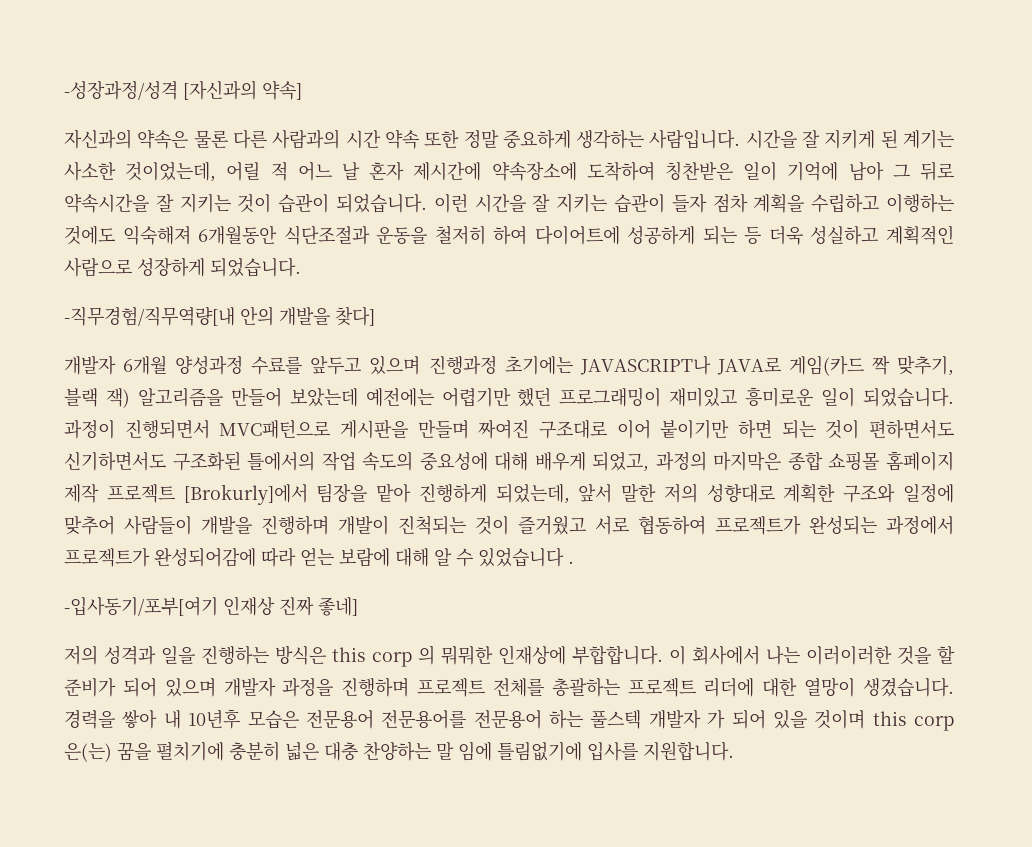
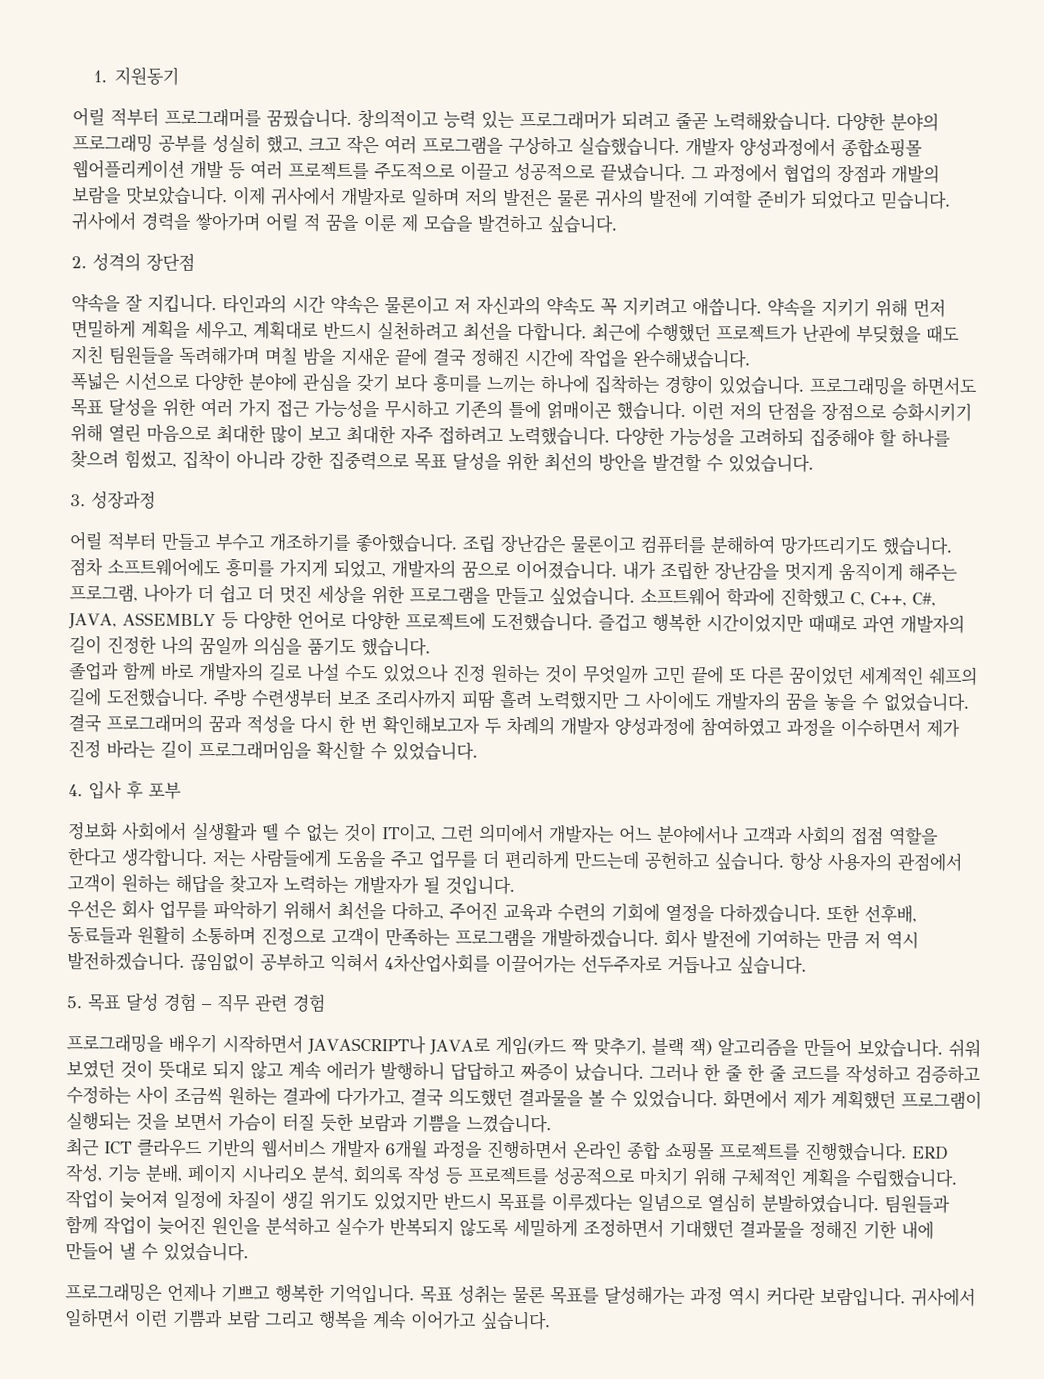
[64,80,302,100] [64,129,954,149] [64,161,955,182] [64,193,954,213] [64,225,955,245] [64,257,301,277] [64,306,375,326] [64,355,573,375] -성장과정/성격 [자신과의 약속] // 자신과의 약속은 물론 다른 사람과의 시간 약속 또한 정말 중요하게 생각하는 사람입니다. 시간을 잘 지키게 된 계기는 사소한 것이었는데, 어릴 적 어느 날 혼자 제시간에 약속장소에 도착하여 칭찬받은 일이 기억에 남아 그 뒤로 약속시간을 잘 지키는 것이 습관이 되었습니다. 이런 시간을 잘 지키는 습관이 들자 점차 계획을 수립하고 이행하는 것에도 익숙해져 6개월동안 식단조절과 운동을 철저히 하여 다이어트에 성공하게 되는 등 더욱 성실하고 계획적인 사람으로 성장하게 되었습니다. // -직무경험/직무역량[내 안의 개발을 찾다] // 개발자 6개월 양성과정 수료를 앞두고 있으며 진행과정 초기에는 -> [92,66,180,86] [72,107,939,132] [72,133,923,158] [72,159,940,184] [72,185,951,210] [71,211,617,234] [71,252,195,272] [71,293,946,318] [71,319,960,344] [71,345,751,369] [70,371,977,396] [70,397,972,422] [70,423,951,448] [70,449,814,473] [70,491,156,510] [69,531,952,556] [69,557,958,582] [69,583,936,608] [68,610,965,634] [69,635,431,657] [69,661,978,686] [68,687,969,712] [68,713,960,738] [68,739,478,761] [68,780,182,800] [68,821,939,846] [67,847,962,872] [67,873,515,895] [67,899,917,924] [67,925,919,950] [67,951,807,975] [66,993,326,1013] [66,1033,303,1054] 1. 지원동기 // 어릴 적부터 프로그래머를 꿈꿨습니다. 창의적이고 능력 있는 프로그래머가 되려고 줄곧 노력해왔습니다. 다양한 분야의 프로그래밍 공부를 성실히 했고, 크고 작은 여러 프로그램을 구상하고 실습했습니다. 개발자 양성과정에서 종합쇼핑몰 웹어플리케이션 개발 등 여러 프로젝트를 주도적으로 이끌고 성공적으로 끝냈습니다. 그 과정에서 협업의 장점과 개발의 보람을 맛보았습니다. 이제 귀사에서 개발자로 일하며 저의 발전은 물론 귀사의 발전에 기여할 준비가 되었다고 믿습니다. 귀사에서 경력을 쌓아가며 어릴 적 꿈을 이룬 제 모습을 발견하고 싶습니다. // 2. 성격의 장단점 // 약속을 잘 지킵니다. 타인과의 시간 약속은 물론이고 저 자신과의 약속도 꼭 지키려고 애씁니다. 약속을 지키기 위해 먼저 면밀하게 계획을 세우고, 계획대로 반드시 실천하려고 최선을 다합니다. 최근에 수행했던 프로젝트가 난관에 부딪혔을 때도 지친 팀원들을 독려해가며 며칠 밤을 지새운 끝에 결국 정해진 시간에 작업을 완수해냈습니다. // 폭넓은 시선으로 다양한 분야에 관심을 갖기 보다 흥미를 느끼는 하나에 집착하는 경향이 있었습니다. 프로그래밍을 하면서도 목표 달성을 위한 여러 가지 접근 가능성을 무시하고 기존의 틀에 얽매이곤 했습니다. 이런 저의 단점을 장점으로 승화시키기 위해 열린 마음으로 최대한 많이 보고 최대한 자주 접하려고 노력했습니다. 다양한 가능성을 고려하되 집중해야 할 하나를 찾으려 힘썼고, 집착이 아니라 강한 집중력으로 목표 달성을 위한 최선의 방안을 발견할 수 있었습니다. // 3. 성장과정 // 어릴 적부터 만들고 부수고 개조하기를 좋아했습니다. 조립 장난감은 물론이고 컴퓨터를 분해하여 망가뜨리기도 했습니다. 점차 소프트웨어에도 흥미를 가지게 되었고, 개발자의 꿈으로 이어졌습니다. 내가 조립한 장난감을 멋지게 움직이게 해주는 프로그램, 나아가 더 쉽고 더 멋진 세상을 위한 프로그램을 만들고 싶었습니다. 소프트웨어 학과에 진학했고 C, C++, C#, JAVA, ASSEMBLY 등 다양한 언어로 다양한 프로젝트에 도전했습니다. 즐겁고 행복한 시간이었지만 때때로 과연 개발자의 길이 진정한 나의 꿈일까 의심을 품기도 했습니다. // 졸업과 함께 바로 개발자의 길로 나설 수도 있었으나 진정 원하는 것이 무엇일까 고민 끝에 또 다른 꿈이었던 세계적인 쉐프의 길에 도전했습니다. 주방 수련생부터 보조 조리사까지 피땀 흘려 노력했지만 그 사이에도 개발자의 꿈을 놓을 수 없었습니다. 결국 프로그래머의 꿈과 적성을 다시 한 번 확인해보고자 두 차례의 개발자 양성과정에 참여하였고 과정을 이수하면서 제가 진정 바라는 길이 프로그래머임을 확신할 수 있었습니다. // 4. 입사 후 포부 // 정보화 사회에서 실생활과 뗄 수 없는 것이 IT이고, 그런 의미에서 개발자는 어느 분야에서나 고객과 사회의 접점 역할을 한다고 생각합니다. 저는 사람들에게 도움을 주고 업무를 더 편리하게 만드는데 공헌하고 싶습니다. 항상 사용자의 관점에서 고객이 원하는 해답을 찾고자 노력하는 개발자가 될 것입니다. // 우선은 회사 업무를 파악하기 위해서 최선을 다하고, 주어진 교육과 수련의 기회에 열정을 다하겠습니다. 또한 선후배, 동료들과 원활히 소통하며 진정으로 고객이 만족하는 프로그램을 개발하겠습니다. 회사 발전에 기여하는 만큼 저 역시 발전하겠습니다. 끊임없이 공부하고 익혀서 4차산업사회를 이끌어가는 선두주자로 거듭나고 싶습니다. // 5. 목표 달성 경험 – 직무 관련 경험 // 프로그래밍을 배우기 시작하면서
[289,387,954,407] [64,419,954,439] [64,451,955,472] [64,483,954,505] [64,515,954,535] [64,547,574,567] [64,596,358,616] [64,645,955,667] [64,677,954,697] [64,709,954,731] [64,741,734,762] 보았는데 예전에는 어렵기만 했던 프로그래밍이 재미있고 흥미로운 일이 되었습니다. 과정이 진행되면서 MVC패턴으로 게시판을 만들며 짜여진 구조대로 이어 붙이기만 하면 되는 것이 편하면서도 신기하면서도 구조화된 틀에서의 작업 속도의 중요성에 대해 배우게 되었고, 과정의 마지막은 종합 쇼핑몰 홈페이지 제작 프로젝트 [Brokurly]에서 팀장을 맡아 진행하게 되었는데, 앞서 말한 저의 성향대로 계획한 구조와 일정에 맞추어 사람들이 개발을 진행하며 개발이 진척되는 것이 즐거웠고 서로 협동하여 프로젝트가 완성되는 과정에서 프로젝트가 완성되어감에 따라 얻는 보람에 대해 알 수 있었습니다 . // -입사동기/포부[여기 인재상 진짜 좋네] // 저의 성격과 일을 진행하는 방식은 this corp 의 뭐뭐한 인재상에 부합합니다. 이 회사에서 나는 이러이러한 것을 할 준비가 되어 있으며 개발자 과정을 진행하며 프로젝트 전체를 총괄하는 프로젝트 리더에 대한 열망이 생겼습니다. 경력을 쌓아 내 10년후 모습은 전문용어 전문용어를 전문용어 하는 풀스텍 개발자 가 되어 있을 것이며 this corp 은(는) 꿈을 펼치기에 충분히 넓은 대충 찬양하는 말 임에 틀림없기에 입사를 지원합니다. -> [856,1038,981,1058] [66,1059,981,1084] [66,1085,982,1110] [66,1111,552,1134] [66,1138,949,1162] [65,1163,957,1188] [65,1189,950,1214] [65,1215,934,1240] [65,1241,249,1262] [65,1282,976,1307] [64,1308,551,1331] 보았습니다. 쉬워 보였던 것이 뜻대로 되지 않고 계속 에러가 발행하니 답답하고 짜증이 났습니다. 그러나 한 줄 한 줄 코드를 작성하고 검증하고 수정하는 사이 조금씩 원하는 결과에 다가가고, 결국 의도했던 결과물을 볼 수 있었습니다. 화면에서 제가 계획했던 프로그램이 실행되는 것을 보면서 가슴이 터질 듯한 보람과 기쁨을 느꼈습니다. // 최근 ICT 클라우드 기반의 웹서비스 개발자 6개월 과정을 진행하면서 온라인 종합 쇼핑몰 프로젝트를 진행했습니다. ERD 작성, 기능 분배, 페이지 시나리오 분석, 회의록 작성 등 프로젝트를 성공적으로 마치기 위해 구체적인 계획을 수립했습니다. 작업이 늦어져 일정에 차질이 생길 위기도 있었지만 반드시 목표를 이루겠다는 일념으로 열심히 분발하였습니다. 팀원들과 함께 작업이 늦어진 원인을 분석하고 실수가 반복되지 않도록 세밀하게 조정하면서 기대했던 결과물을 정해진 기한 내에 만들어 낼 수 있었습니다. // 프로그래밍은 언제나 기쁘고 행복한 기억입니다. 목표 성취는 물론 목표를 달성해가는 과정 역시 커다란 보람입니다. 귀사에서 일하면서 이런 기쁨과 보람 그리고 행복을 계속 이어가고 싶습니다.

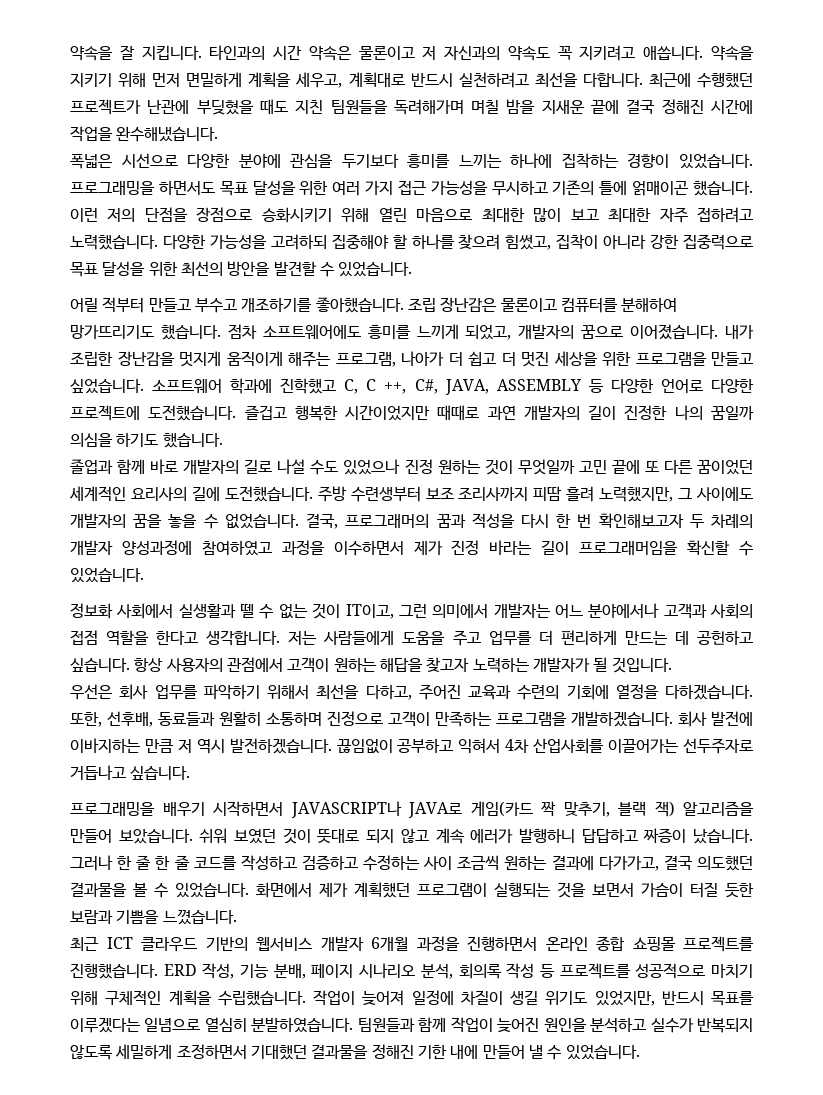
[92,66,180,86] [72,107,939,132] [72,133,923,158] [72,159,940,184] [72,185,951,210] [71,211,617,234] [71,252,195,272] 1. 지원동기 // 어릴 적부터 프로그래머를 꿈꿨습니다. 창의적이고 능력 있는 프로그래머가 되려고 줄곧 노력해왔습니다. 다양한 분야의 프로그래밍 공부를 성실히 했고, 크고 작은 여러 프로그램을 구상하고 실습했습니다. 개발자 양성과정에서 종합쇼핑몰 웹어플리케이션 개발 등 여러 프로젝트를 주도적으로 이끌고 성공적으로 끝냈습니다. 그 과정에서 협업의 장점과 개발의 보람을 맛보았습니다. 이제 귀사에서 개발자로 일하며 저의 발전은 물론 귀사의 발전에 기여할 준비가 되었다고 믿습니다. 귀사에서 경력을 쌓아가며 어릴 적 꿈을 이룬 제 모습을 발견하고 싶습니다. // 2. 성격의 장단점 // -> (70, 53) none
[356,372,428,393] 갖기 보다 -> [341,154,399,168] 두기보다
[70,491,156,510] // 3. 성장과정 -> (413, 269) none
[279,558,328,578] 가지게 -> [416,324,459,339] 느끼게
[870,592,907,607] C++, -> [366,379,407,394] C ++,
[307,637,357,656] 품기도 -> [116,432,159,447] 하기도
[929,666,978,686] 쉐프의 -> [130,487,187,501] 요리사의
[537,690,619,710] 노력했지만 -> [599,487,674,502] 노력했지만,
[68,713,102,733] 결국 -> [306,513,339,529] 결국,
[68,780,182,800] // 4. 입사 후 포부 -> (144, 575) none
[574,850,639,870] 만드는데 -> [624,631,689,645] 만드는 데
[826,903,860,923] 또한 -> [70,711,102,727] 또한,
[756,929,822,949] 기여하는 -> [70,738,141,753] 이바지하는
[384,953,491,973] 4차산업사회를 -> [505,738,605,754] 4차 산업사회를
[66,993,326,1013] // 5. 목표 달성 경험 – 직무 관련 경험 -> (191, 773) none
[373,1191,439,1211] 있었지만 -> [594,990,655,1006] 있었지만,
[65,1282,976,1307] [64,1308,551,1331] // 프로그래밍은 언제나 기쁘고 행복한 기억입니다. 목표 성취는 물론 목표를 달성해가는 과정 역시 커다란 보람입니다. 귀사에서 일하면서 이런 기쁨과 보람 그리고 행복을 계속 이어가고 싶습니다. -> (640, 1052) none

